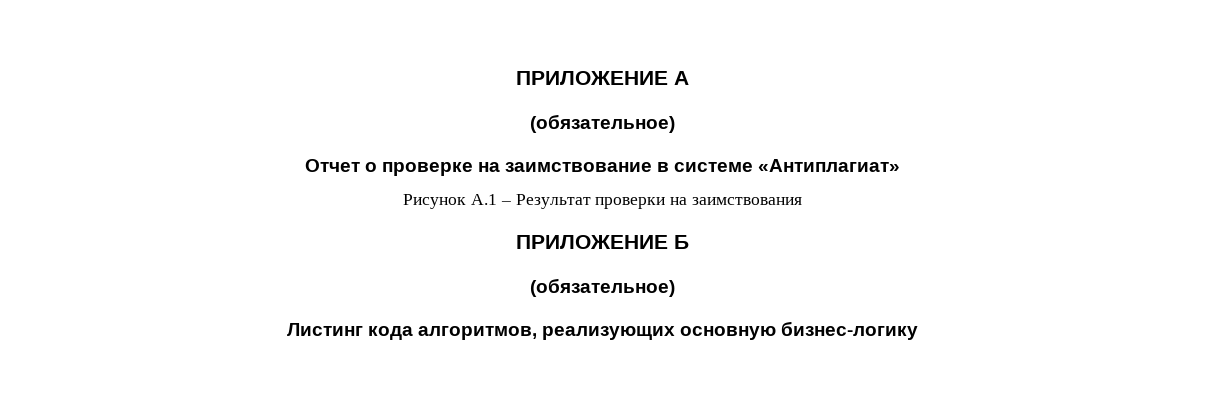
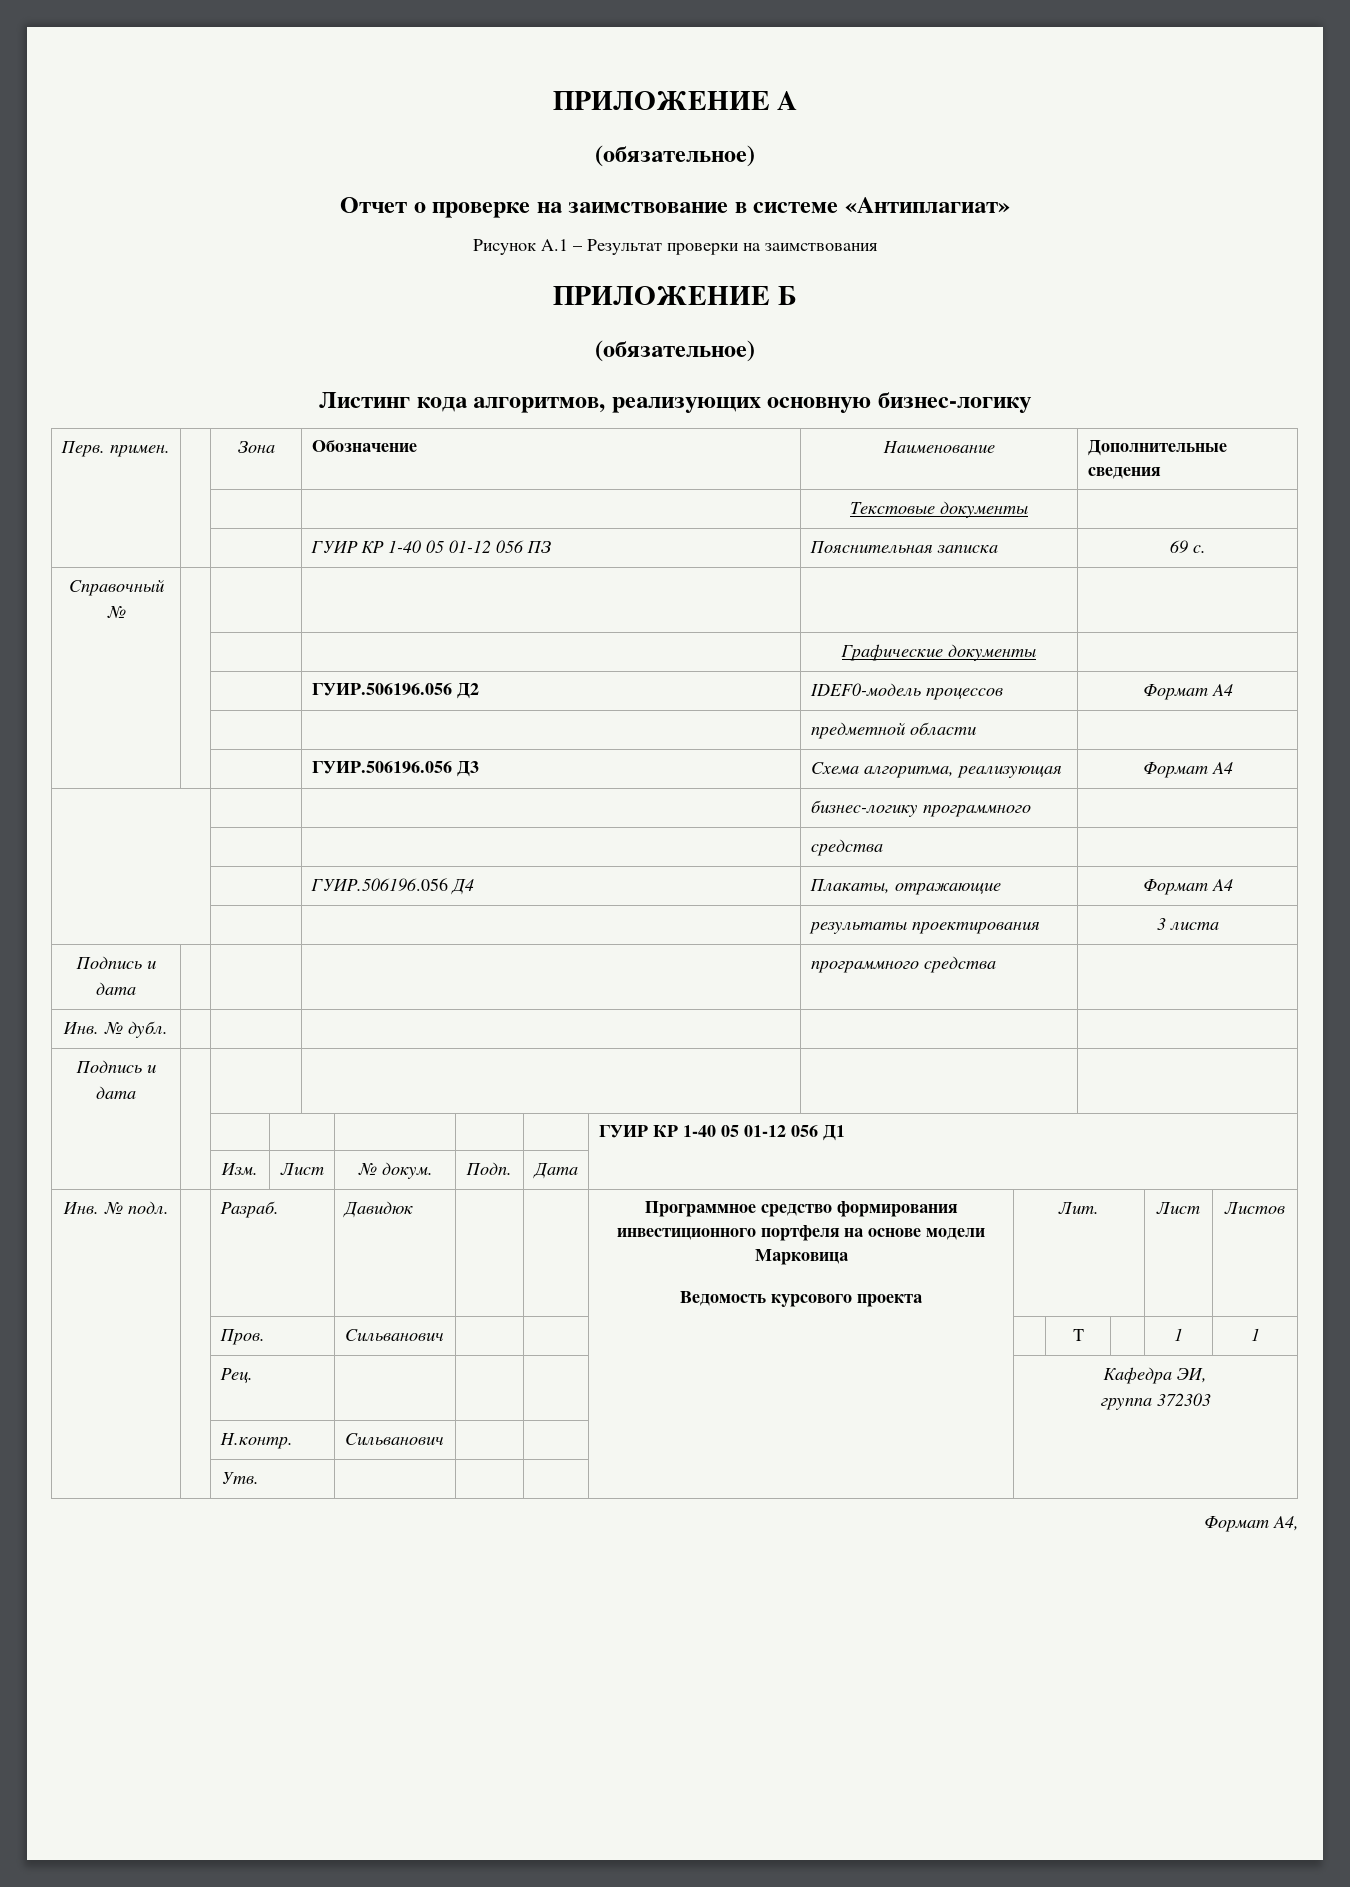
(919, 330) none -> [61,441,170,457] [237,441,275,453] [311,440,417,452] [882,441,995,453] [1087,440,1227,456] [1087,467,1161,479] [850,501,1028,518] [310,540,551,553] [809,541,998,553] [1169,540,1206,553] [68,580,164,596] [106,606,126,618] [841,644,1036,661] [311,683,479,699] [809,683,1003,700] [1142,684,1233,700] [810,722,976,739] [311,761,479,777] [810,762,1062,778] [1142,762,1233,778] [810,800,1031,817] [810,839,883,856] [310,878,474,895] [809,879,1001,895] [1142,879,1233,895] [808,921,1040,934] [1156,918,1219,930] [75,956,156,969] [96,982,136,995] [810,956,996,973] [63,1021,168,1038] [75,1060,156,1073] [96,1086,136,1099] [598,1125,845,1141] [221,1163,258,1175] [279,1163,324,1175] [357,1162,433,1179] [466,1162,512,1175] [532,1163,578,1179] [62,1201,169,1214] [219,1201,279,1218] [342,1201,413,1218] [645,1201,958,1217] [617,1225,985,1241] [754,1249,849,1265] [680,1291,923,1307] [1058,1202,1099,1214] [1156,1202,1200,1214] [1224,1202,1285,1214] [219,1329,265,1345] [344,1329,444,1341] [1072,1329,1084,1341] [1174,1328,1183,1341] [1250,1328,1260,1341] [219,1368,253,1384] [1103,1367,1207,1384] [1100,1393,1211,1410] [219,1433,293,1449] [344,1433,444,1445] [220,1472,259,1484] [1204,1516,1299,1532] // Перв. примен. | | Зона | Обозначение | Наименование | Дополнительные сведения // | | | | Текстовые документы | // | | | ГУИР КР 1-40 05 01-12 056 ПЗ | Пояснительная записка | 69 с. // Справочный № | | | | | // | | | | Графические документы | // | | | ГУИР.506196.056 Д2 | IDEF0-модель процессов | Формат А4 // | | | | предметной области | // | | | ГУИР.506196.056 Д3 | Схема алгоритма, реализующая | Формат А4 // | | | бизнес-логику программного | // | | | средства | // | | ГУИР.506196.056 Д4 | Плакаты, отражающие | Формат А4 // | | | результаты проектирования | 3 листа // Подпись и дата | | | | программного средства | // Инв. № дубл. | | | | | // Подпись и дата | | | | | // | | | | | | | ГУИР КР 1-40 05 01-12 056 Д1 // | | Изм. | Лист | № докум. | Подп. | Дата | // Инв. № подл. | | Разраб. | Давидюк | | | Программное средство формирования инвестиционного портфеля на основе модели Марковица // Ведомость курсового проекта | Лит. | Лист | Листов // | | Пров. | Сильванович | | | | | Т | | 1 | 1 // | | Рец. | | | | | Кафедра ЭИ, // группа 372303 // | | Н.контр. | Сильванович | | | | // | | Утв. | | | | | // Формат А4,

